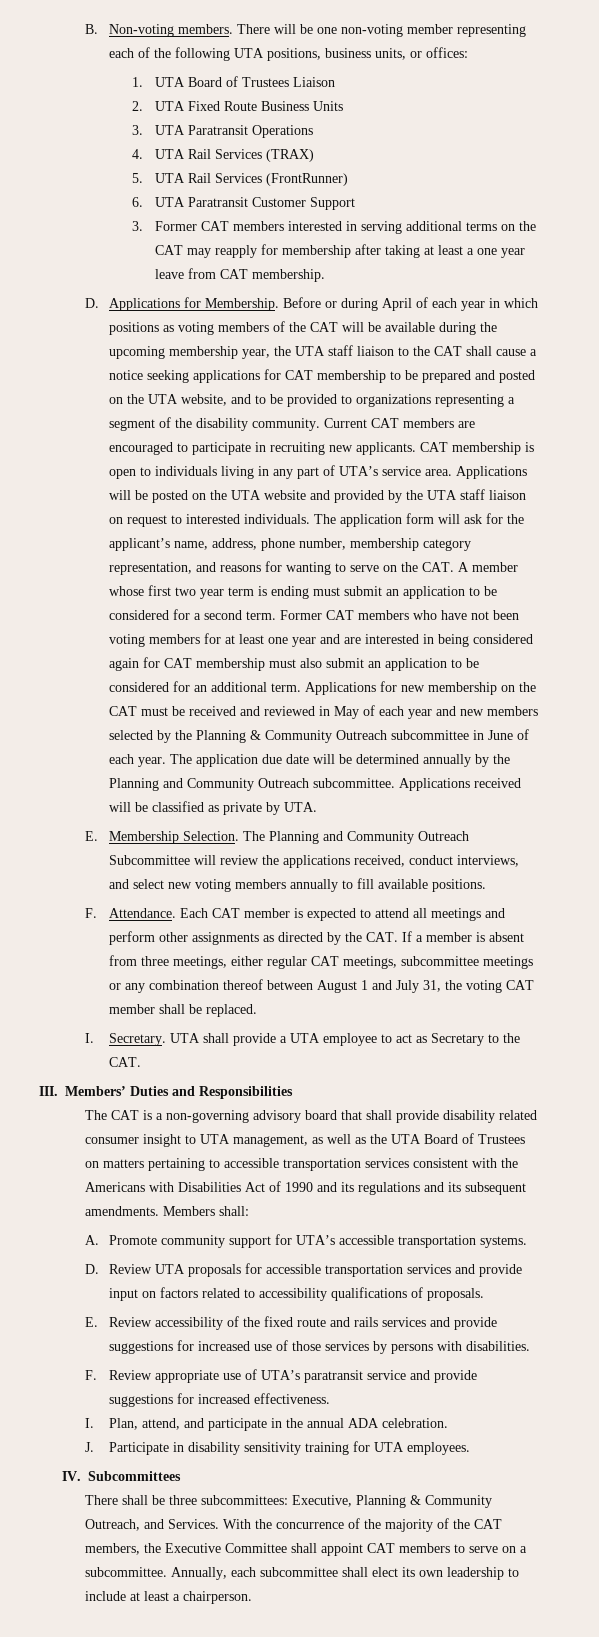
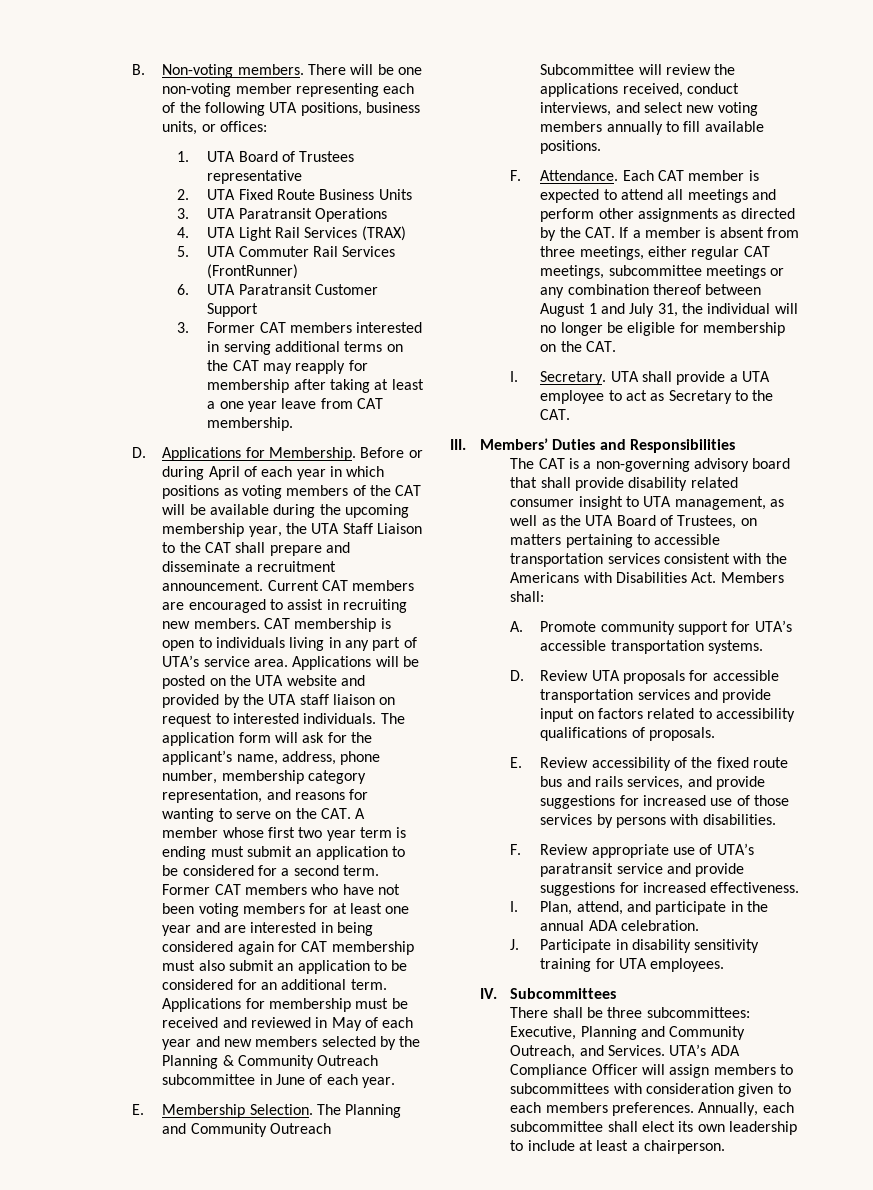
[292,77,335,87] Liaison -> [207,170,303,184] representative
(185, 154) none -> [238,227,272,241] Light
(185, 178) none -> [238,246,309,257] Commuter
[327,345,394,356] staff liaison -> [342,523,423,534] Staff Liaison
[495,349,537,356] [108,369,535,383] [108,394,515,407] [108,417,320,431] cause a notice seeking applications for CAT membership to be prepared and posted on the UTA website, and to be provided to organizations representing a segment of the disability community. -> [269,542,351,556] [162,561,337,572] [162,580,264,591] prepare and disseminate a recruitment announcement.
[191,442,251,455] participate -> [287,599,324,610] assist
[355,442,416,455] applicants. -> [193,618,260,629] members.
[400,682,536,695] [108,706,137,716] new membership on the CAT -> [269,998,352,1012] membership
[169,754,510,767] [108,778,521,791] [108,801,317,815] The application due date will be determined annually by the Planning and Community Outreach subcommittee. Applications received will be classified as private by UTA. -> (396, 1082) none
[465,980,534,993] [108,1004,257,1017] voting CAT member shall be replaced. -> [707,303,798,314] [540,322,786,336] [540,341,617,352] individual will no longer be eligible for membership on the CAT.
[478,1134,526,1144] Trustees -> [677,515,737,529] Trustees,
[245,1181,527,1195] [85,1206,160,1216] Act of 1990 and its regulations and its subsequent amendments. -> [691,572,717,583] Act.
(326, 1322) none -> [540,776,563,787] bus
[381,1317,426,1327] services -> [627,776,684,790] services,
[410,1495,422,1505] & -> [640,1026,665,1037] and
[223,1518,503,1532] [85,1543,528,1556] [85,1567,168,1577] With the concurrence of the majority of the CAT members, the Executive Committee shall appoint CAT members to serve on a subcommittee. -> [669,1044,740,1056] [510,1064,793,1078] [510,1083,791,1097] [510,1102,694,1116] UTA’s ADA Compliance Officer will assign members to subcommittees with consideration given to each members preferences.

